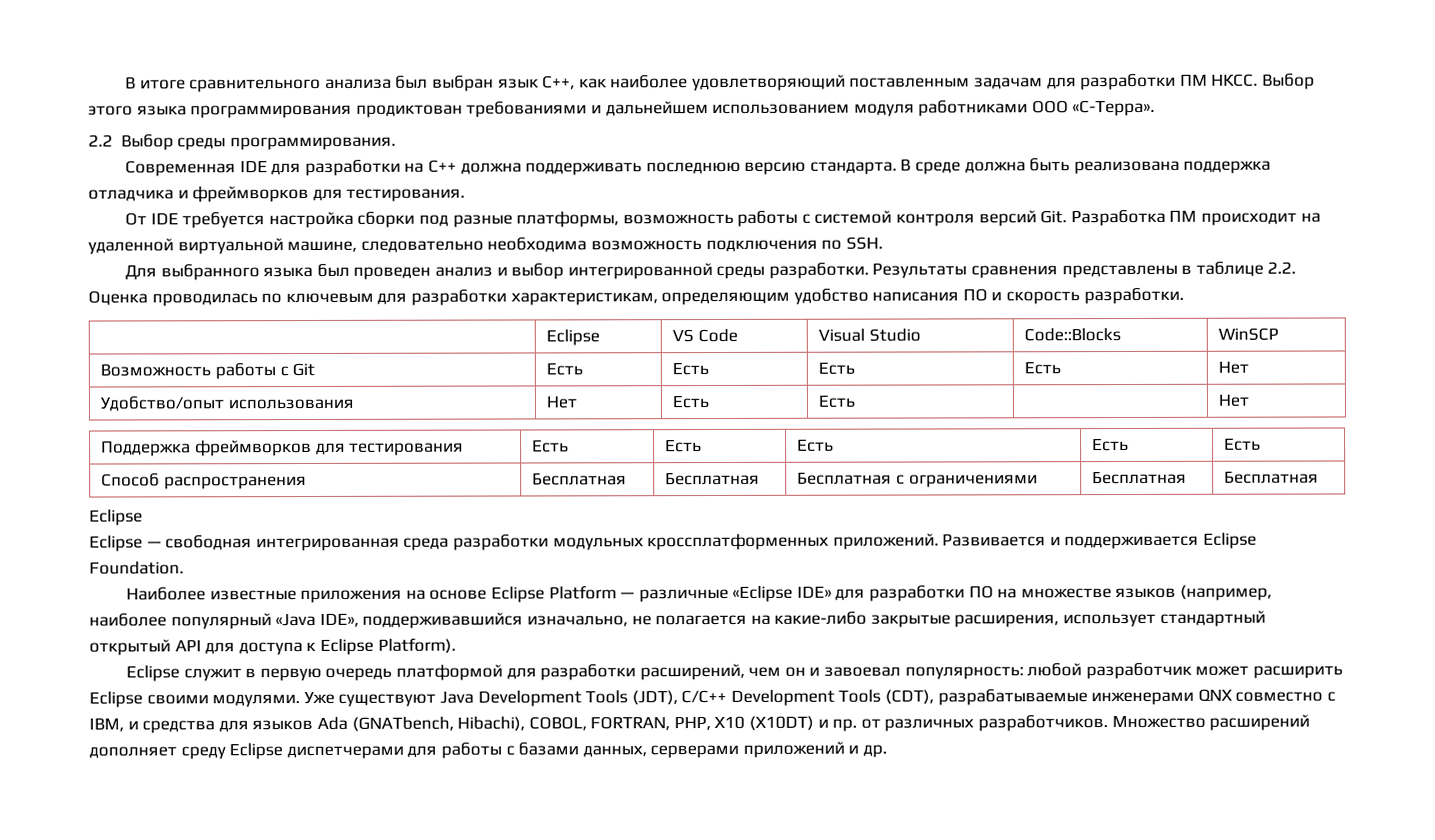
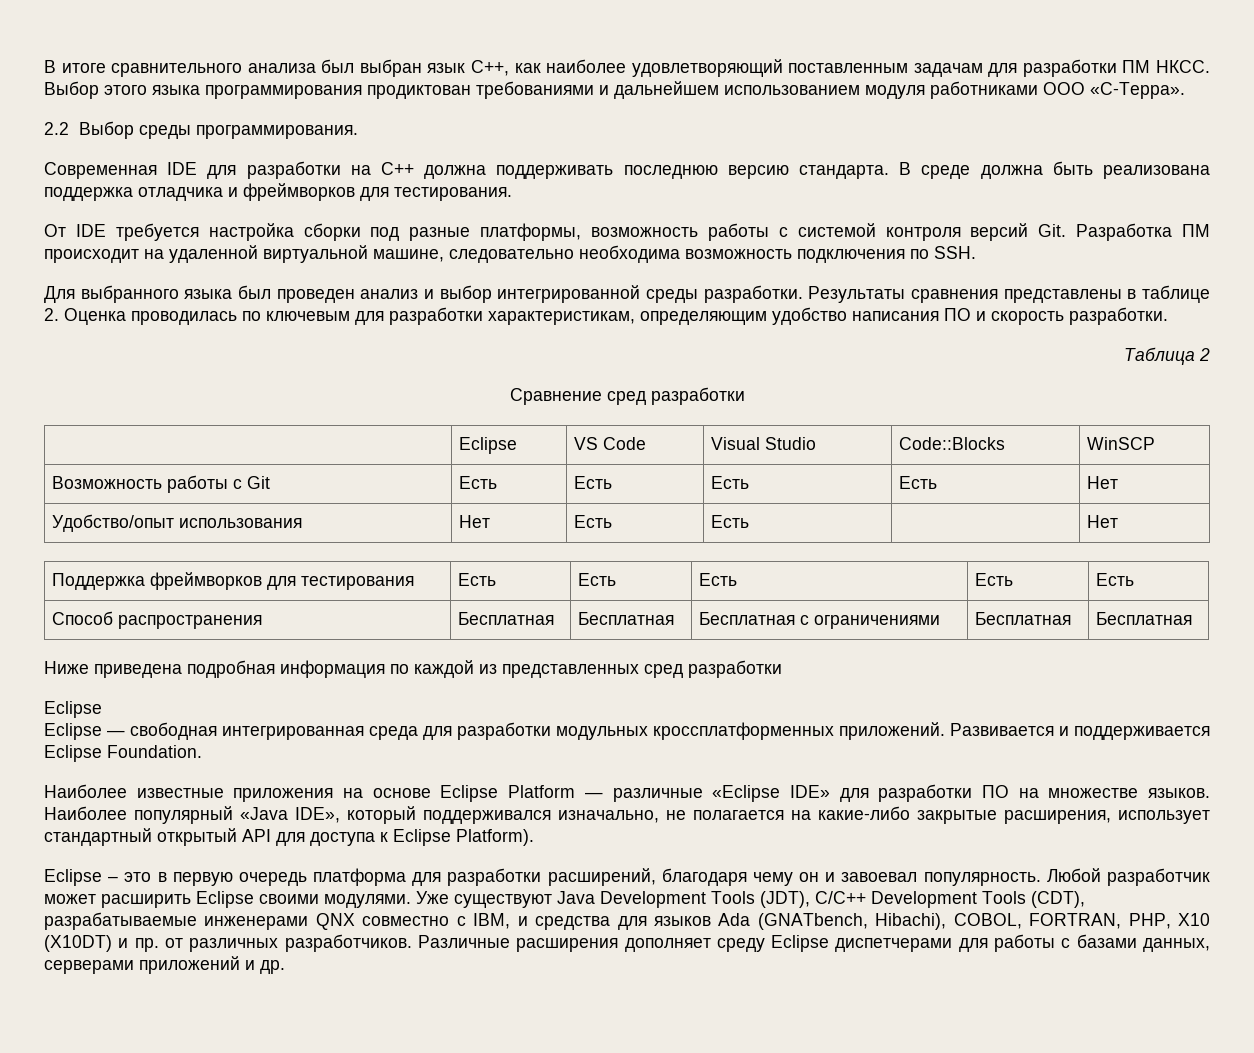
[1267,261,1297,274] 2.2. -> [44,308,59,321] 2.
(1184, 296) none -> [1124,347,1210,365] [509,387,745,405] // Таблица 2 // Сравнение сред разработки
(1320, 477) none -> [44,660,782,678] // Ниже приведена подробная информация по каждой из представленных сред разработки
(450, 544) none -> [423,726,452,740] для
[1115,584,1273,601] [89,613,167,627] языков (например, наиболее -> [1148,788,1210,798] [44,806,127,820] языков. Наиболее
[362,612,524,629] поддерживавшийся -> [347,806,551,824] который поддерживался
[183,668,242,682] служит -> [108,872,152,882] – это
[395,664,503,681] платформой -> [313,868,407,886] платформа
[748,666,782,677] чем -> [661,868,793,886] благодаря чему
[904,663,1083,680] популярность: любой -> [923,868,1101,886] популярность. Любой
[1111,714,1311,731] Множество расширений -> [417,935,619,952] Различные расширения

